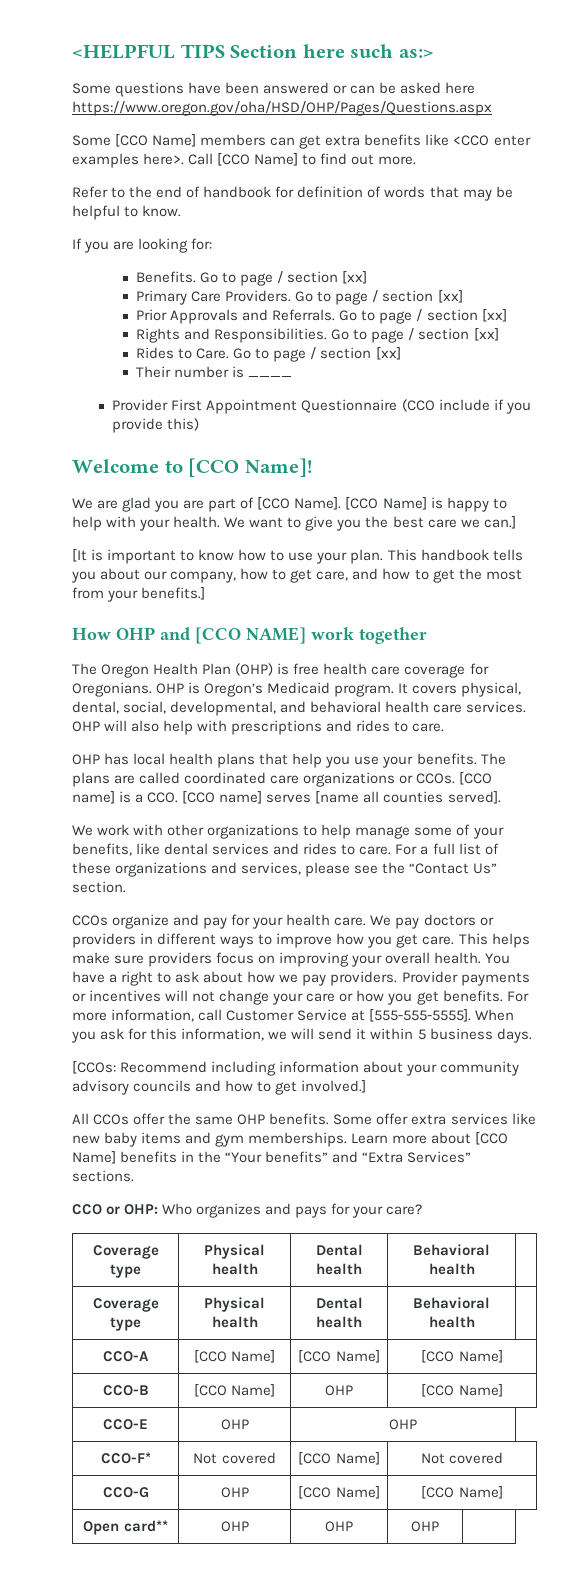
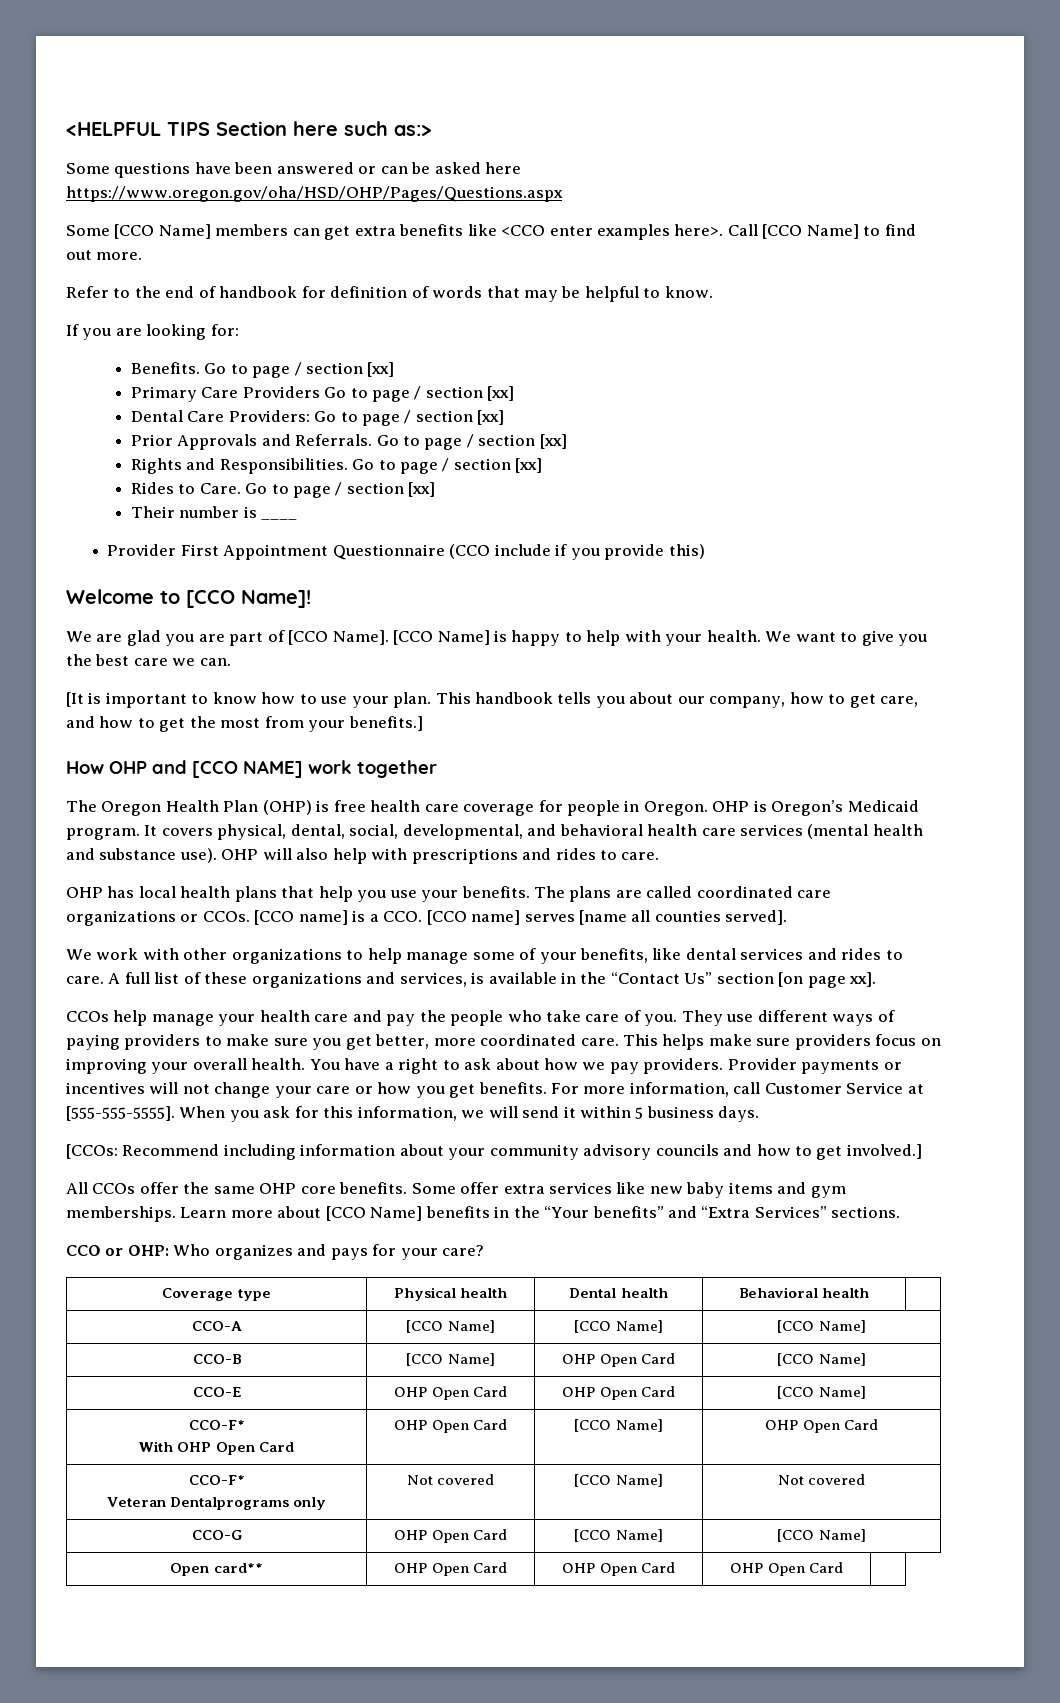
[225,290,292,302] Providers. -> [242,386,515,402] [130,410,310,422] Providers Go to page / section [xx] // Dental Care Providers:
[483,516,516,529] can.] -> [199,658,231,666] can.
[72,682,152,697] Oregonians. -> [567,800,708,816] people in Oregon.
[466,701,527,713] services. -> [740,824,923,839] [66,848,217,863] services (mental health and substance use).
[395,844,429,855] For a -> [108,973,121,984] A
[305,862,498,877] [72,881,126,893] [72,914,494,929] [72,933,419,948] please see the “Contact Us” section. // CCOs organize and pay for your health care. We pay doctors or providers in different ways to improve how you get -> [471,972,877,988] [66,1010,895,1026] [66,1034,577,1050] is available in the “Contact Us” section [on page xx]. // CCOs help manage your health care and pay the people who take care of you. They use different ways of paying providers to make sure you get better, more coordinated
(266, 1119) none -> [300,1186,336,1194] core
[92,1298,159,1312] [110,1317,141,1331] [204,1297,265,1312] [211,1316,258,1328] [315,1297,363,1309] [316,1316,362,1328] [413,1297,490,1309] [428,1316,475,1328] // Coverage type | Physical health | Dental health | Behavioral health | -> (870, 1293) none
(353, 1390) none -> [599,1353,675,1367] Open Card
[389,1419,417,1430] [100,1452,151,1464] | OHP // CCO-F* -> [431,1386,507,1400] [562,1386,675,1400] [777,1386,866,1399] [188,1420,245,1430] [139,1441,294,1455] [394,1419,507,1433] [574,1419,663,1432] [765,1419,878,1433] [188,1475,245,1485] [106,1497,327,1510] Open Card | OHP Open Card | [CCO Name] // CCO-F* // With OHP Open Card | OHP Open Card | [CCO Name] | OHP Open Card // CCO-F* // Veteran Dentalprograms only
(249, 1492) none -> [431,1529,507,1543] Open Card
[325,1521,353,1532] [411,1521,439,1532] | OHP | OHP -> [431,1562,507,1576] [562,1562,675,1576] [730,1562,843,1576] Open Card | OHP Open Card | OHP Open Card

